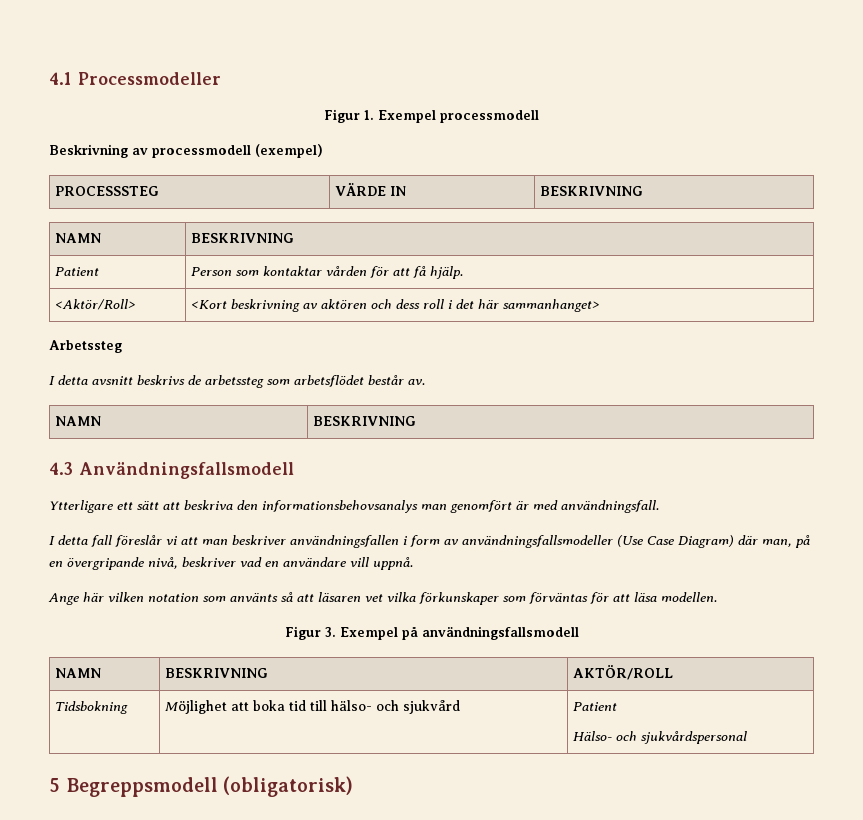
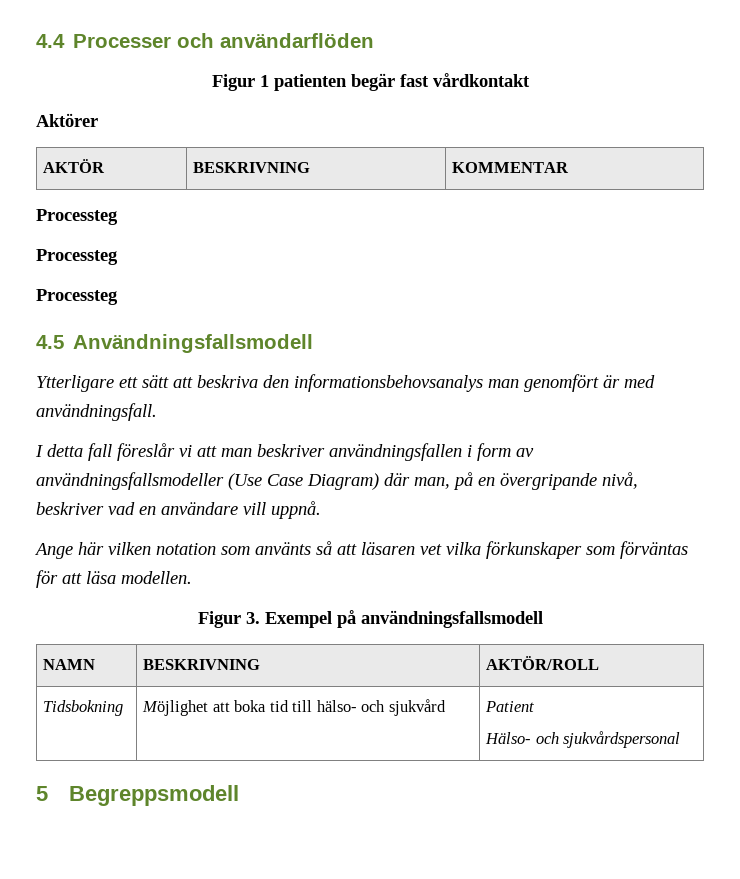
[49,72,221,85] [324,109,539,123] [49,144,323,158] [54,186,159,196] [334,183,406,196] [539,186,643,196] [54,233,101,243] [190,233,294,243] [54,267,99,276] [190,266,463,279] [54,299,136,310] [190,299,600,312] [49,340,122,353] [49,375,425,388] [54,416,101,426] [312,416,416,426] [49,462,73,475] 4.1 Processmodeller // Figur 1. Exempel processmodell // Beskrivning av processmodell (exempel) // PROCESSSTEG | VÄRDE IN | BESKRIVNING // NAMN | BESKRIVNING // Patient | Person som kontaktar vården för att få hjälp. // <Aktör/Roll> | <Kort beskrivning av aktören och dess roll i det här sammanhanget> // Arbetssteg // I detta avsnitt beskrivs de arbetssteg som arbetsflödet består av. // NAMN | BESKRIVNING // 4.3 -> [36,33,375,48] [211,73,530,91] [36,113,98,127] [43,159,106,173] [193,162,311,173] [452,162,570,173] [36,209,118,225] [36,249,118,265] [36,289,118,305] [36,335,64,349] 4.4 Processer och användarflöden // Figur 1 patienten begär fast vårdkontakt // Aktörer // AKTÖR | BESKRIVNING | KOMMENTAR // Processteg // Processteg // Processteg // 4.5
[223,776,354,797] (obligatorisk) -> (240, 795) none

